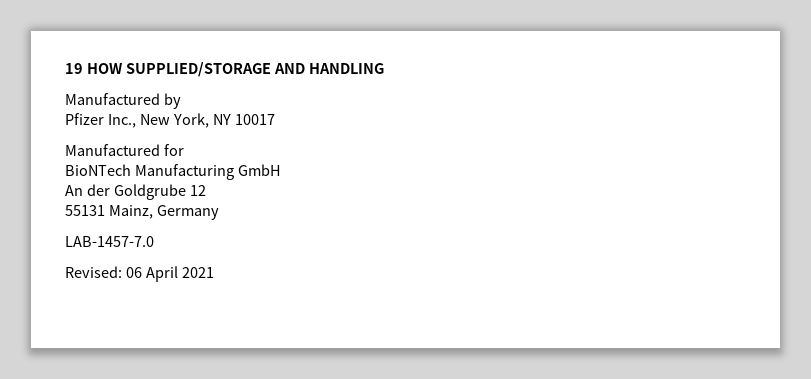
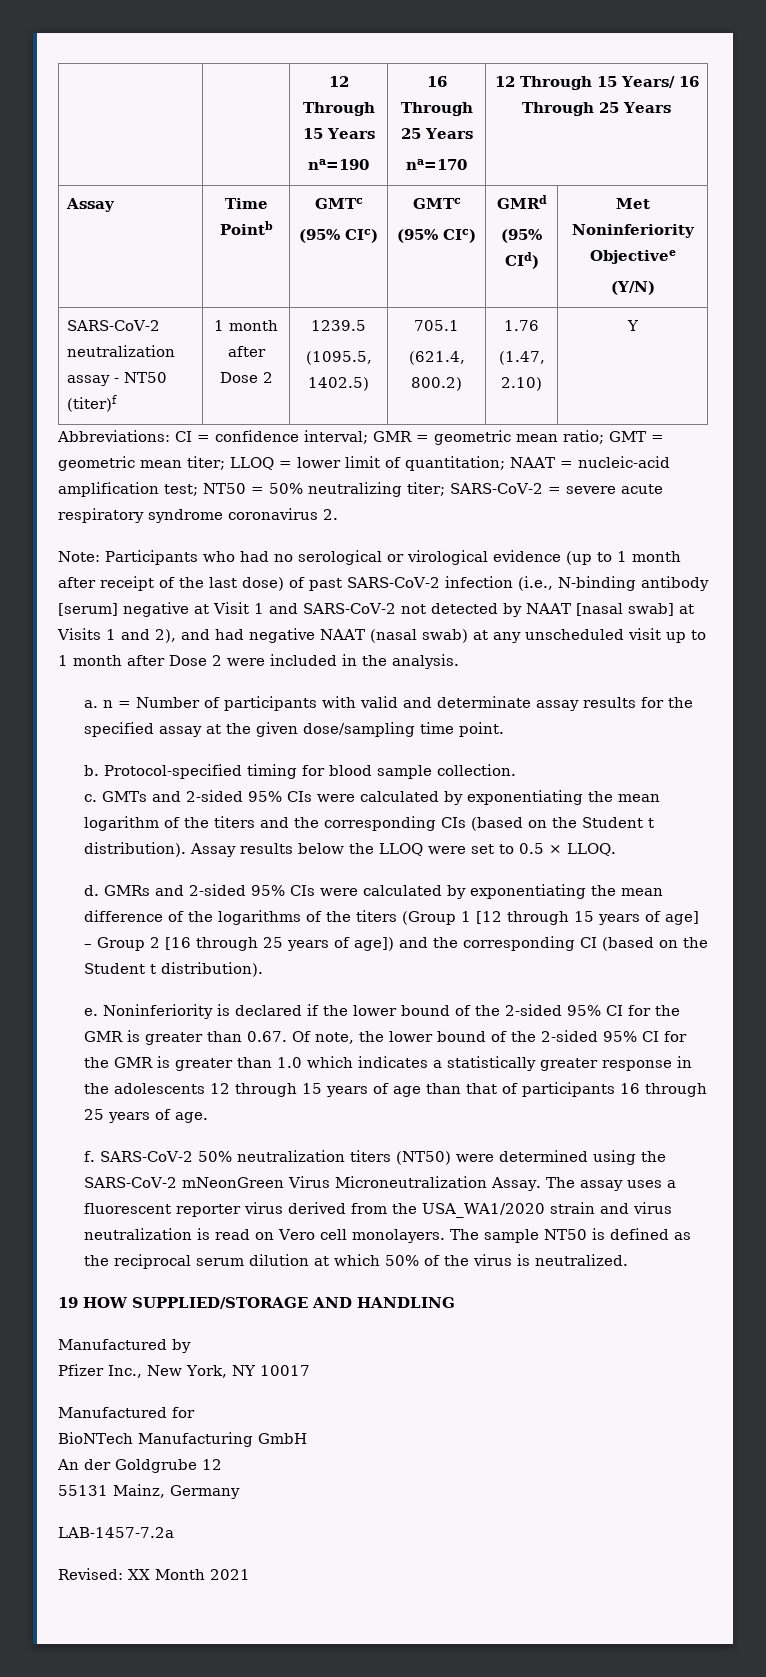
(65, 68) none -> [328,76,349,87] [302,102,375,116] [302,128,375,139] [308,159,369,170] [426,76,447,87] [400,102,473,116] [400,128,473,139] [406,159,467,170] [494,76,699,90] [522,102,672,116] [66,198,116,212] [224,198,268,209] [219,221,273,235] [314,198,363,209] [299,229,378,243] [412,198,461,209] [397,229,476,243] [496,195,547,209] [501,229,542,243] [504,252,539,269] [615,198,650,209] [571,224,695,238] [589,250,676,264] [610,281,655,295] [67,320,161,331] [67,345,176,357] [67,372,168,386] [67,395,118,412] [214,320,278,331] [227,346,266,357] [219,372,273,383] [311,320,366,331] [305,351,372,365] [308,377,369,391] [414,320,459,331] [408,351,465,365] [411,377,462,391] [504,320,539,331] [498,351,545,365] [501,377,542,391] [626,320,639,331] [57,430,664,445] [58,456,670,471] [58,482,663,497] [58,508,338,523] [58,550,681,565] [58,576,709,591] [58,602,694,617] [57,628,706,643] [58,654,459,669] [83,696,693,711] [83,722,504,737] [83,764,516,779] [83,790,660,805] [83,816,654,831] [83,842,616,857] [83,884,663,899] [83,910,699,925] [83,936,708,951] [83,962,263,977] [83,1004,680,1019] [83,1030,687,1045] [83,1056,692,1071] [83,1082,707,1097] [83,1109,208,1123] [83,1150,666,1165] [83,1176,676,1191] [83,1202,672,1218] [83,1228,691,1243] [83,1254,628,1269] | | 12 Through 15 Years // na=190 | 16 Through 25 Years // na=170 | 12 Through 15 Years/ 16 Through 25 Years // Assay | Time Pointb | GMTc // (95% CIc) | GMTc // (95% CIc) | GMRd // (95% CId) | Met Noninferiority Objectivee // (Y/N) // SARS-CoV-2 neutralization assay - NT50 (titer)f | 1 month after Dose 2 | 1239.5 // (1095.5, 1402.5) | 705.1 // (621.4, 800.2) | 1.76 // (1.47, 2.10) | Y // Abbreviations: CI = confidence interval; GMR = geometric mean ratio; GMT = geometric mean titer; LLOQ = lower limit of quantitation; NAAT = nucleic-acid amplification test; NT50 = 50% neutralizing titer; SARS-CoV-2 = severe acute respiratory syndrome coronavirus 2. // Note: Participants who had no serological or virological evidence (up to 1 month after receipt of the last dose) of past SARS-CoV-2 infection (i.e., N-binding antibody [serum] negative at Visit 1 and SARS-CoV-2 not detected by NAAT [nasal swab] at Visits 1 and 2), and had negative NAAT (nasal swab) at any unscheduled visit up to 1 month after Dose 2 were included in the analysis. // a. n = Number of participants with valid and determinate assay results for the specified assay at the given dose/sampling time point. // b. Protocol-specified timing for blood sample collection. // c. GMTs and 2-sided 95% CIs were calculated by exponentiating the mean logarithm of the titers and the corresponding CIs (based on the Student t distribution). Assay results below the LLOQ were set to 0.5 × LLOQ. // d. GMRs and 2-sided 95% CIs were calculated by exponentiating the mean difference of the logarithms of the titers (Group 1 [12 through 15 years of age] – Group 2 [16 through 25 years of age]) and the corresponding CI (based on the Student t distribution). // e. Noninferiority is declared if the lower bound of the 2-sided 95% CI for the GMR is greater than 0.67. Of note, the lower bound of the 2-sided 95% CI for the GMR is greater than 1.0 which indicates a statistically greater response in the adolescents 12 through 15 years of age than that of participants 16 through 25 years of age. // f. SARS-CoV-2 50% neutralization titers (NT50) were determined using the SARS-CoV-2 mNeonGreen Virus Microneutralization Assay. The assay uses a fluorescent reporter virus derived from the USA_WA1/2020 strain and virus neutralization is read on Vero cell monolayers. The sample NT50 is defined as the reciprocal serum dilution at which 50% of the virus is neutralized. //
[65,236,154,247] LAB-1457-7.0 -> [58,1527,174,1538] LAB-1457-7.2a
[125,266,178,282] 06 April -> [128,1569,205,1580] XX Month

